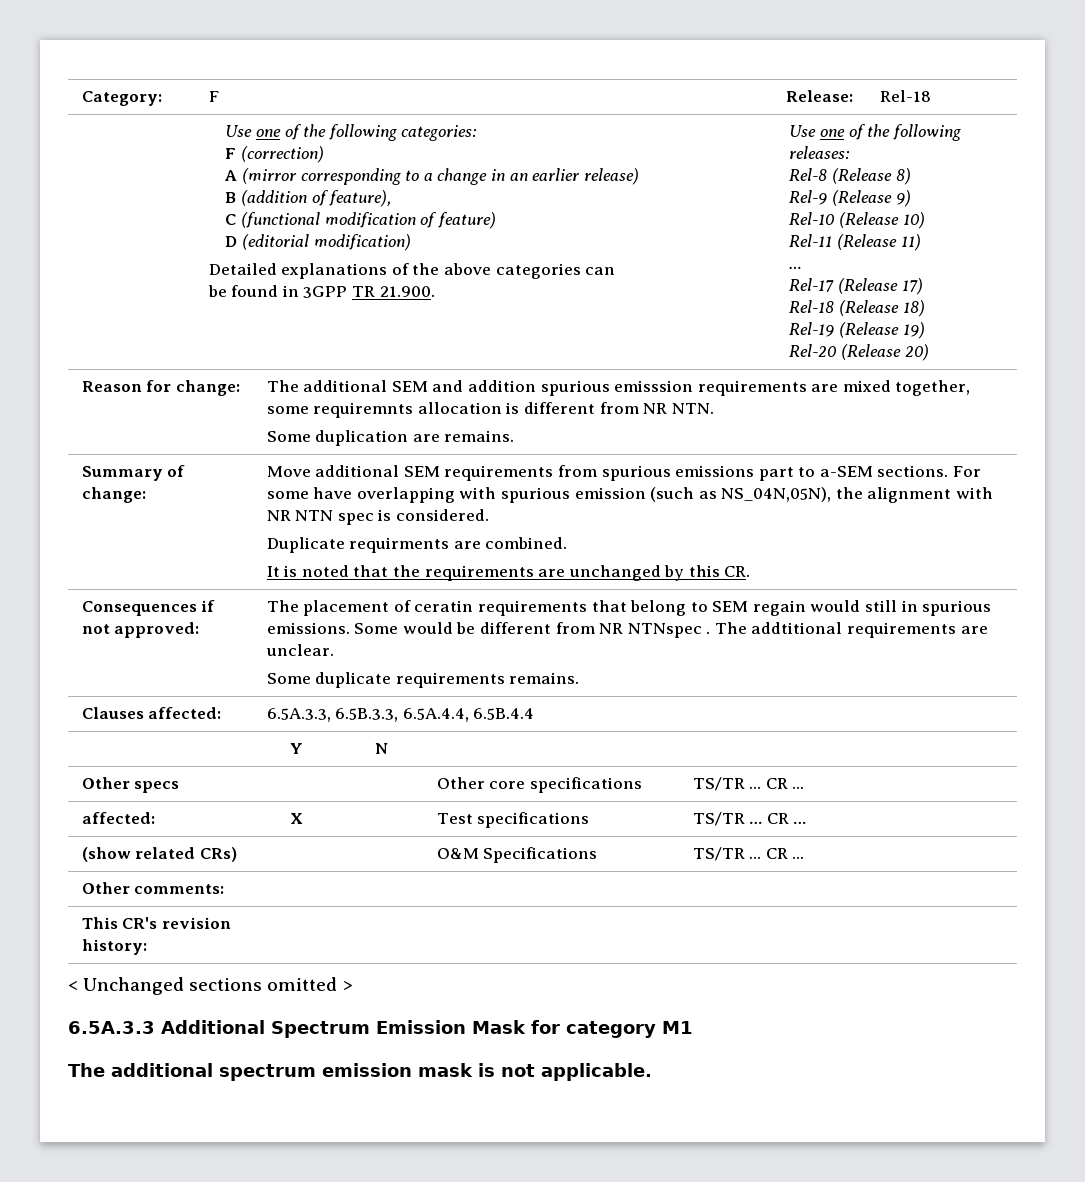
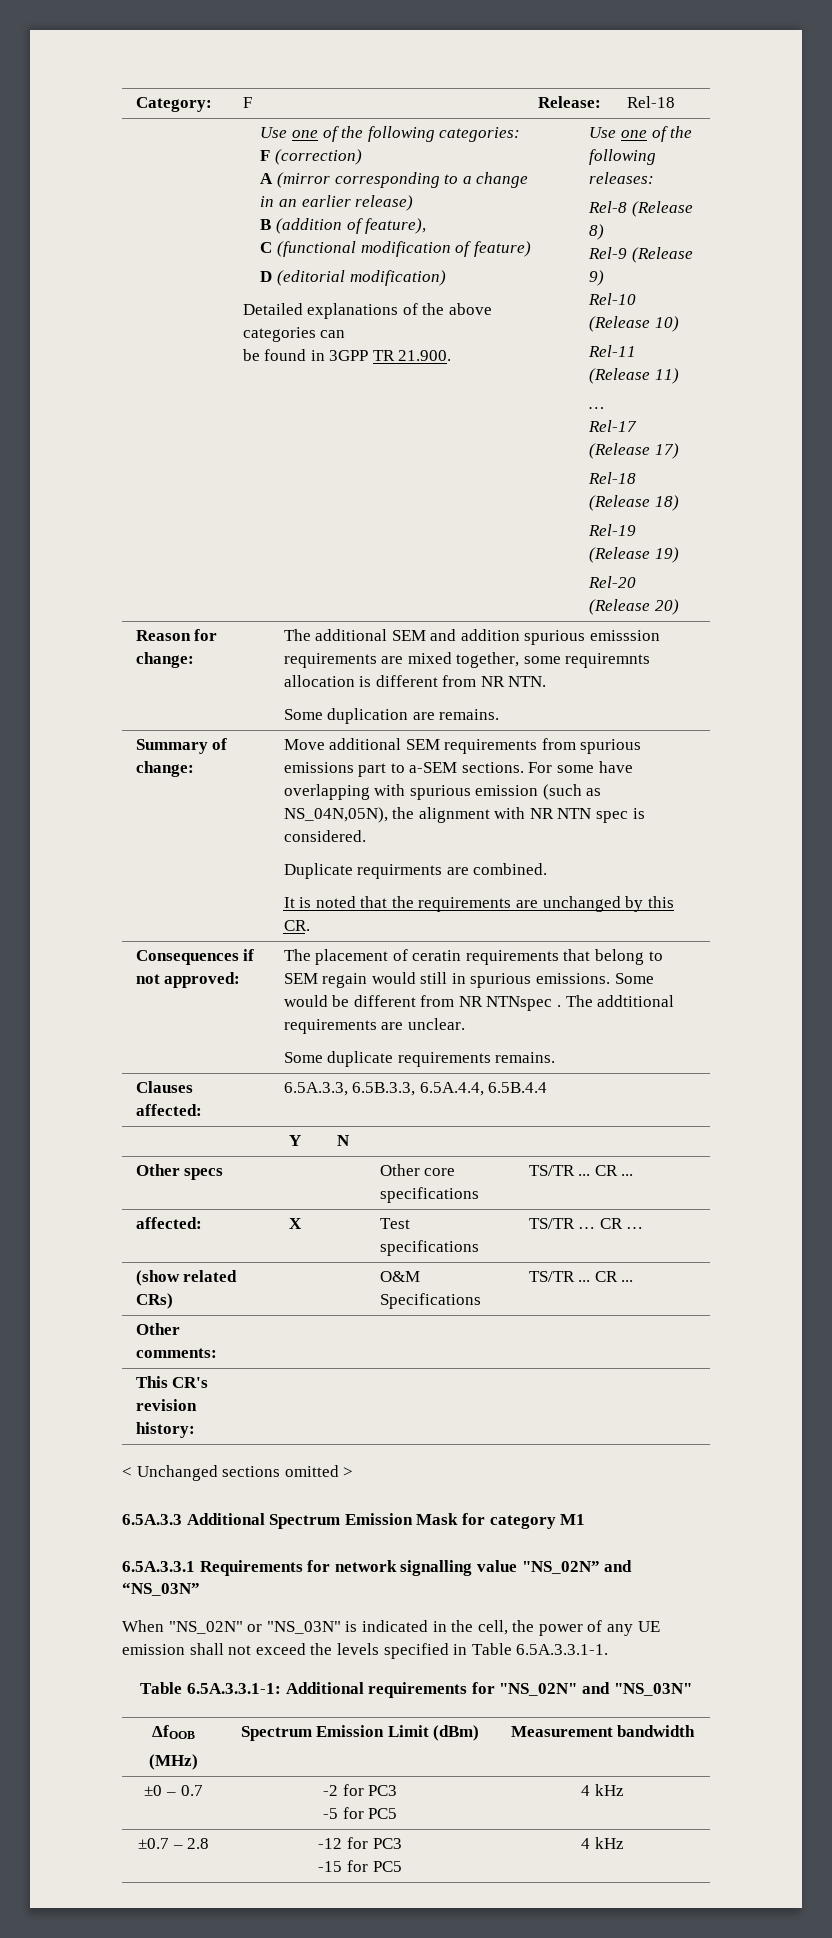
[68,1063,652,1081] The additional spectrum emission mask is not applicable. -> [122,1560,633,1576] [122,1582,200,1596] [122,1620,660,1636] [122,1643,609,1659] [140,1682,692,1698] [152,1725,195,1739] [149,1754,198,1770] [240,1725,480,1741] [510,1725,696,1737] [144,1785,203,1796] [322,1784,398,1796] [322,1807,398,1819] [581,1784,624,1796] [137,1838,210,1849] [318,1837,402,1849] [318,1860,402,1872] [581,1837,624,1849] 6.5A.3.3.1 Requirements for network signalling value "NS_02N” and “NS_03N” // When "NS_02N" or "NS_03N" is indicated in the cell, the power of any UE emission shall not exceed the levels specified in Table 6.5A.3.3.1-1. // Table 6.5A.3.3.1-1: Additional requirements for "NS_02N" and "NS_03N" // ΔfOOB // (MHz) | Spectrum Emission Limit (dBm) | Measurement bandwidth // ±0 – 0.7 | -2 for PC3 // -5 for PC5 | 4 kHz // ±0.7 – 2.8 | -12 for PC3 // -15 for PC5 | 4 kHz

